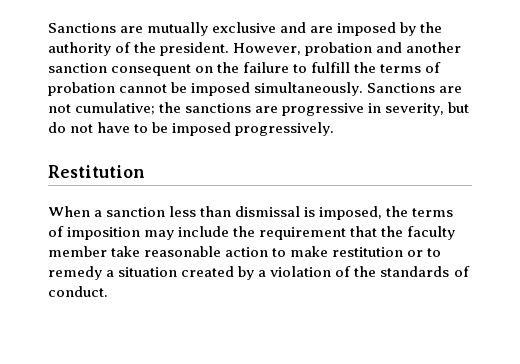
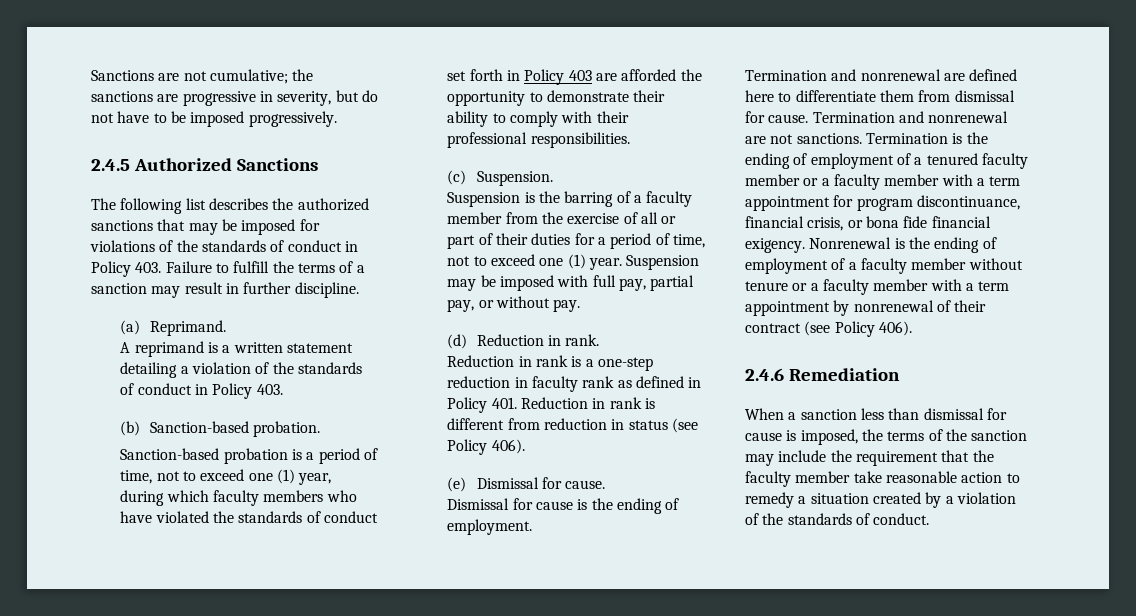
[48,22,443,36] [48,42,462,56] [48,62,442,76] [48,82,463,96] Sanctions are mutually exclusive and are imposed by the authority of the president. However, probation and another sanction consequent on the failure to fulfill the terms of probation cannot be imposed simultaneously. Sanctions are -> [91,70,180,81] Sanctions are
[48,165,145,178] Restitution -> [91,158,318,171] [91,198,369,214] [91,219,320,235] [90,240,358,252] [91,261,365,277] [91,282,359,298] [120,320,226,336] [120,341,353,357] [120,362,362,378] [120,383,283,399] [120,421,321,437] [120,448,378,464] [120,469,332,485] [120,490,357,506] [120,511,378,523] [447,69,702,85] [447,90,666,106] [447,111,629,127] [447,132,630,148] [447,170,553,186] [447,191,693,207] [447,212,677,224] [447,233,705,249] [447,254,700,270] [447,275,695,291] [447,296,581,312] [447,334,600,349] [447,355,653,371] [447,376,702,392] [447,397,655,413] [447,418,698,433] [447,439,525,455] [447,477,606,492] [447,498,680,514] [447,519,533,535] [745,69,1018,81] [745,90,1015,102] [745,111,1009,123] [745,132,988,144] [745,153,1028,169] [745,174,1021,190] [745,195,1020,211] [745,216,991,231] [745,237,997,253] [745,258,1023,274] [745,279,1010,295] [745,300,987,316] [745,321,912,337] [745,368,900,381] 2.4.5 Authorized Sanctions // The following list describes the authorized sanctions that may be imposed for violations of the standards of conduct in Policy 403. Failure to fulfill the terms of a sanction may result in further discipline. // (a) Reprimand. // A reprimand is a written statement detailing a violation of the standards of conduct in Policy 403. // (b) Sanction-based probation. // Sanction-based probation is a period of time, not to exceed one (1) year, during which faculty members who have violated the standards of conduct set forth in Policy 403 are afforded the opportunity to demonstrate their ability to comply with their professional responsibilities. // (c) Suspension. // Suspension is the barring of a faculty member from the exercise of all or part of their duties for a period of time, not to exceed one (1) year. Suspension may be imposed with full pay, partial pay, or without pay. // (d) Reduction in rank. // Reduction in rank is a one-step reduction in faculty rank as defined in Policy 401. Reduction in rank is different from reduction in status (see Policy 406). // (e) Dismissal for cause. // Dismissal for cause is the ending of employment. // Termination and nonrenewal are defined here to differentiate them from dismissal for cause. Termination and nonrenewal are not sanctions. Termination is the ending of employment of a tenured faculty member or a faculty member with a term appointment for program discontinuance, financial crisis, or bona fide financial exigency. Nonrenewal is the ending of employment of a faculty member without tenure or a faculty member with a term appointment by nonrenewal of their contract (see Policy 406). // 2.4.6 Remediation
(301, 211) none -> [986,408,1007,420] [745,432,782,441] for cause
[67,227,141,240] imposition -> [945,429,1028,441] the sanction
[290,246,442,257] make restitution or to -> (1020, 478) none

